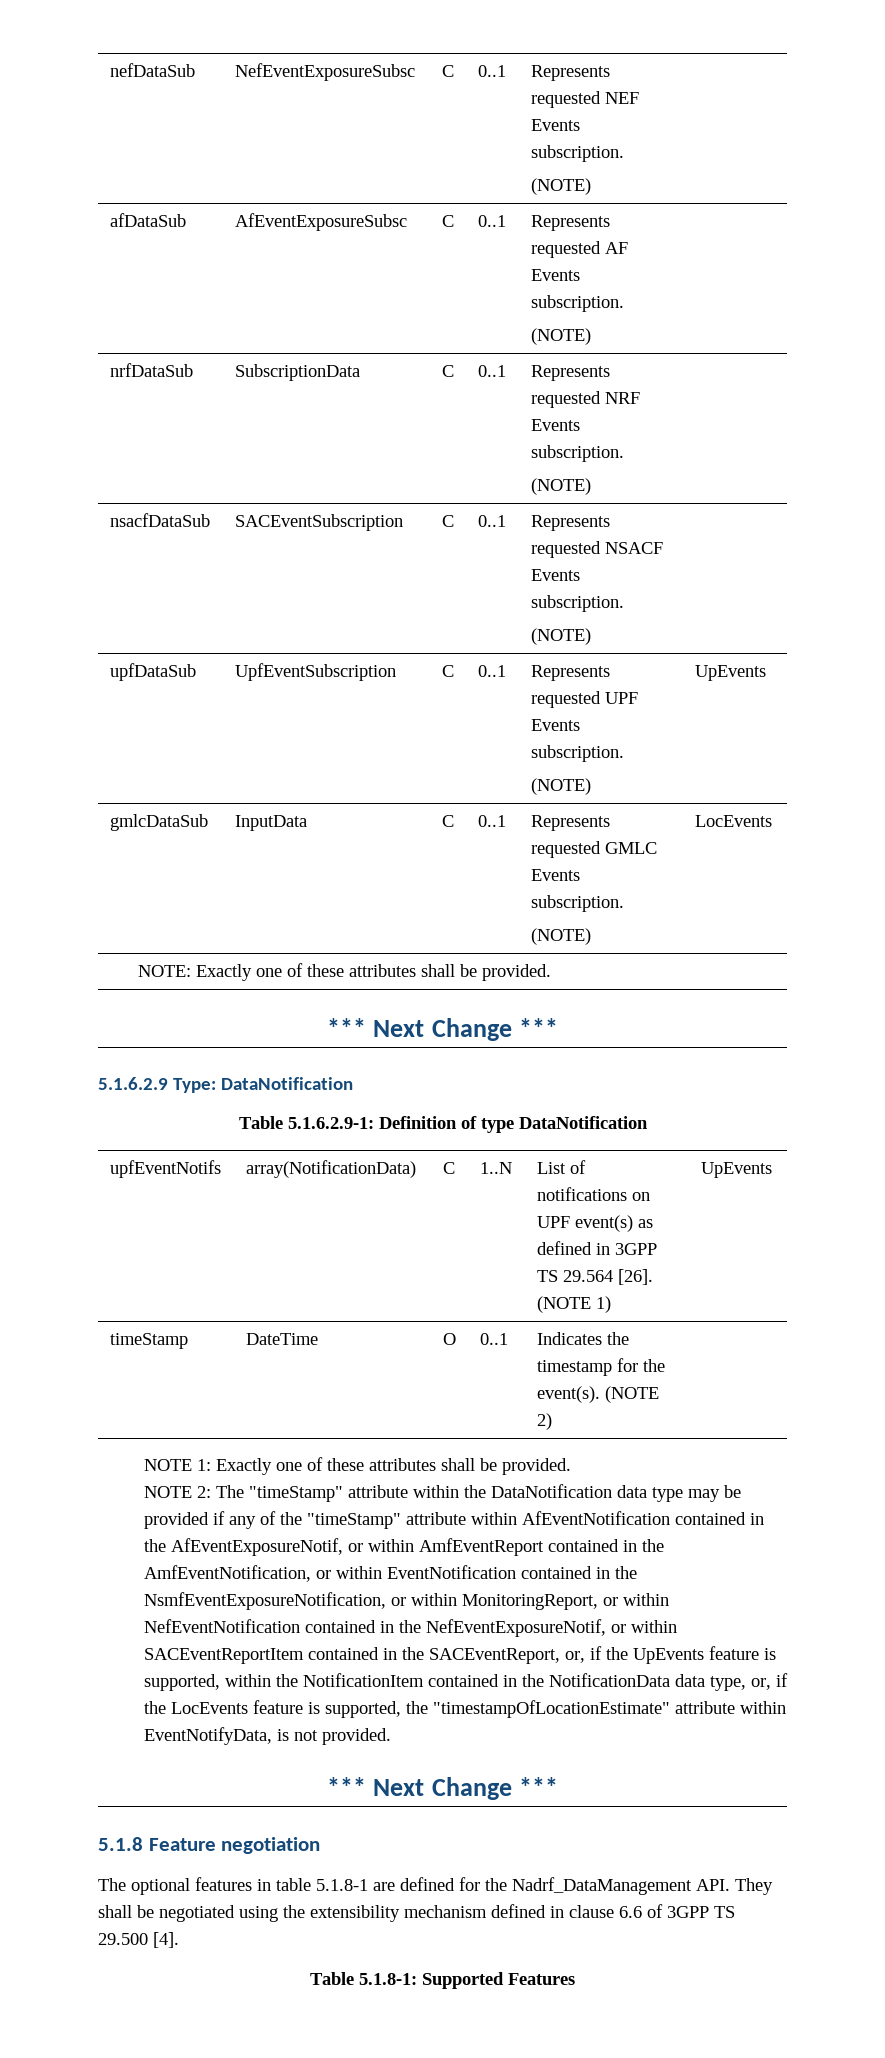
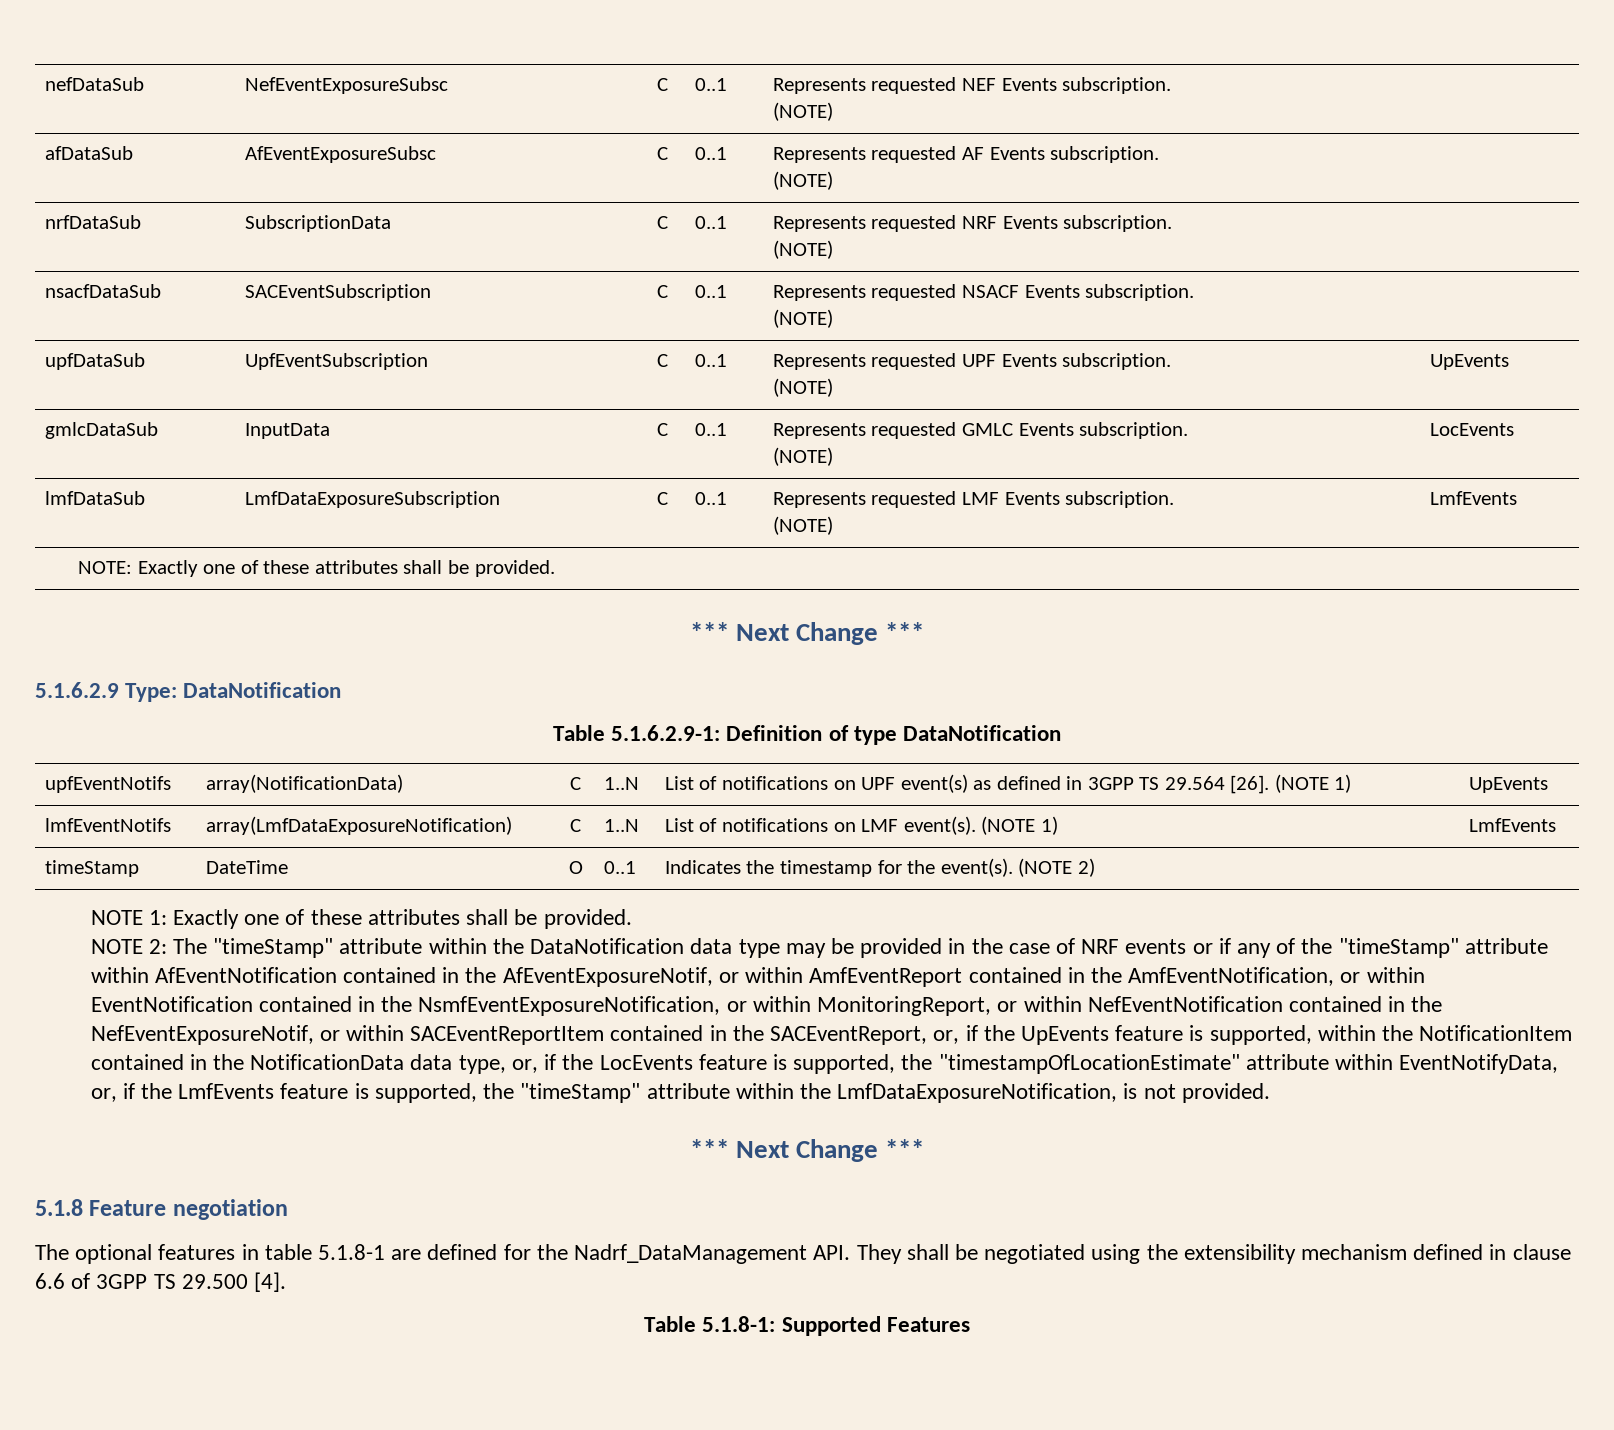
(773, 821) none -> [44,491,145,505] [244,491,500,508] [657,492,668,505] [694,492,727,505] [772,491,1175,508] [772,516,833,535] [1429,491,1517,505] // lmfDataSub | LmfDataExposureSubscription | C | 0..1 | Represents requested LMF Events subscription. // (NOTE) | LmfEvents
(773, 1170) none -> [44,818,171,832] [205,816,512,835] [570,819,581,832] [603,819,639,832] [664,816,1058,835] [1468,818,1556,832] // lmfEventNotifs | array(LmfDataExposureNotification) | C | 1..N | List of notifications on LMF event(s). (NOTE 1) | LmfEvents
(209, 1520) none -> [948,938,1213,954] in the case of NRF events or
(272, 1736) none -> [90,1083,1118,1103] or, if the LmfEvents feature is supported, the "timeStamp" attribute within the LmfDataExposureNotification,

